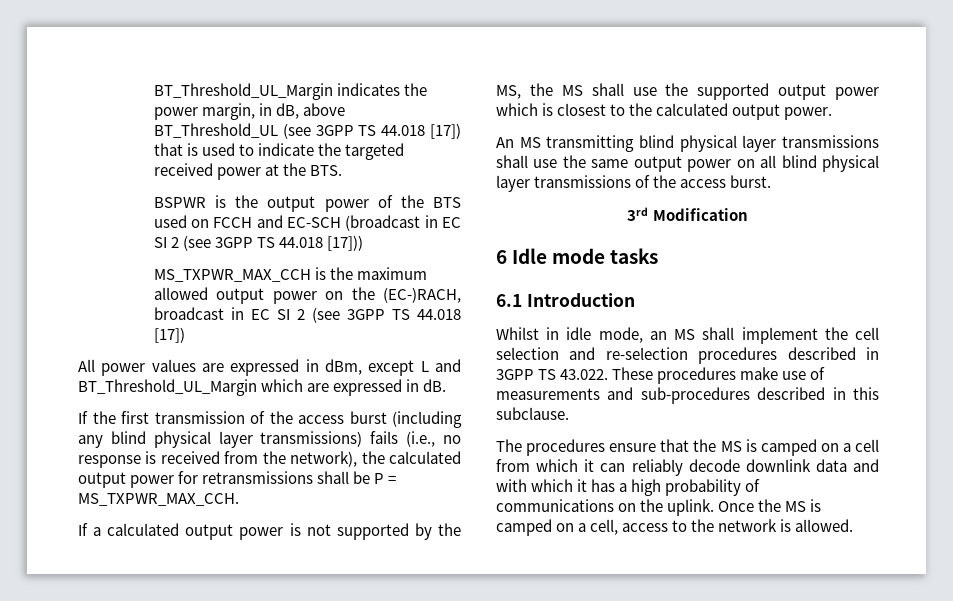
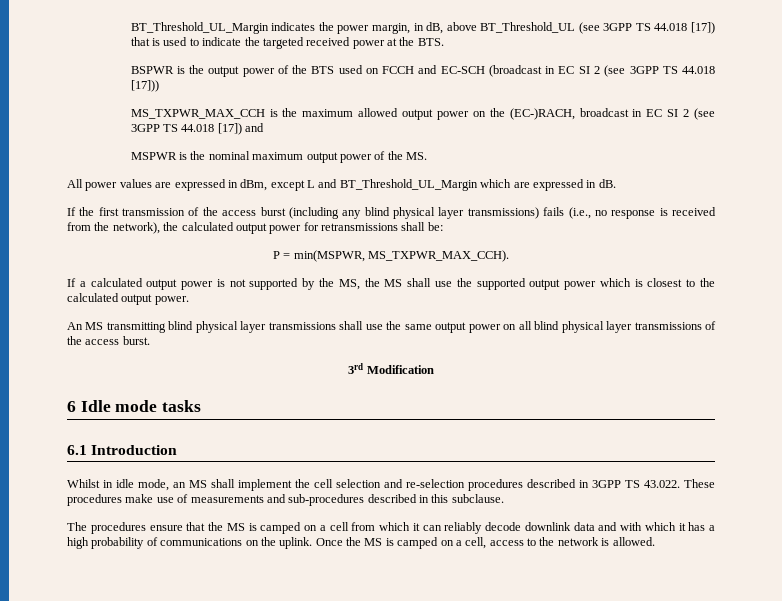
(185, 335) none -> [245,123,265,132] [130,151,428,163] and // MSPWR is the nominal maximum output power of the MS.
[353,471,371,484] be -> [427,222,443,231] be: //
[78,493,239,506] MS_TXPWR_MAX_CCH. -> [293,250,510,262] min(MSPWR, MS_TXPWR_MAX_CCH).

